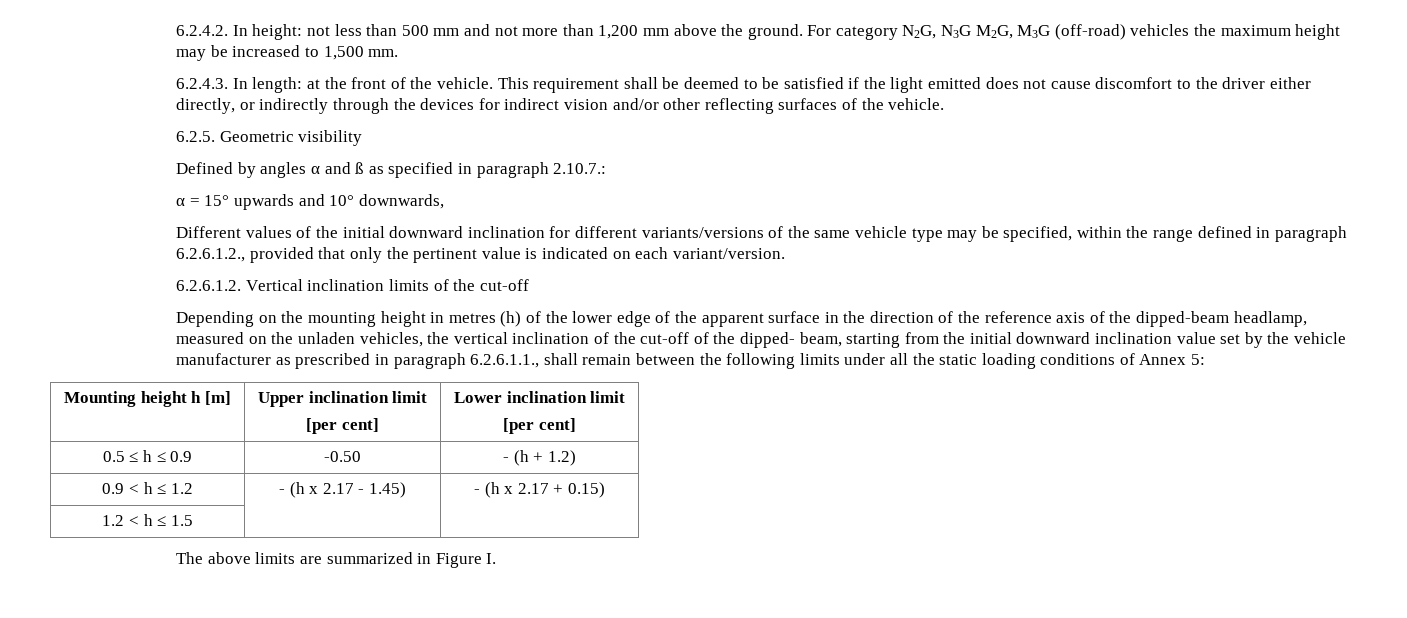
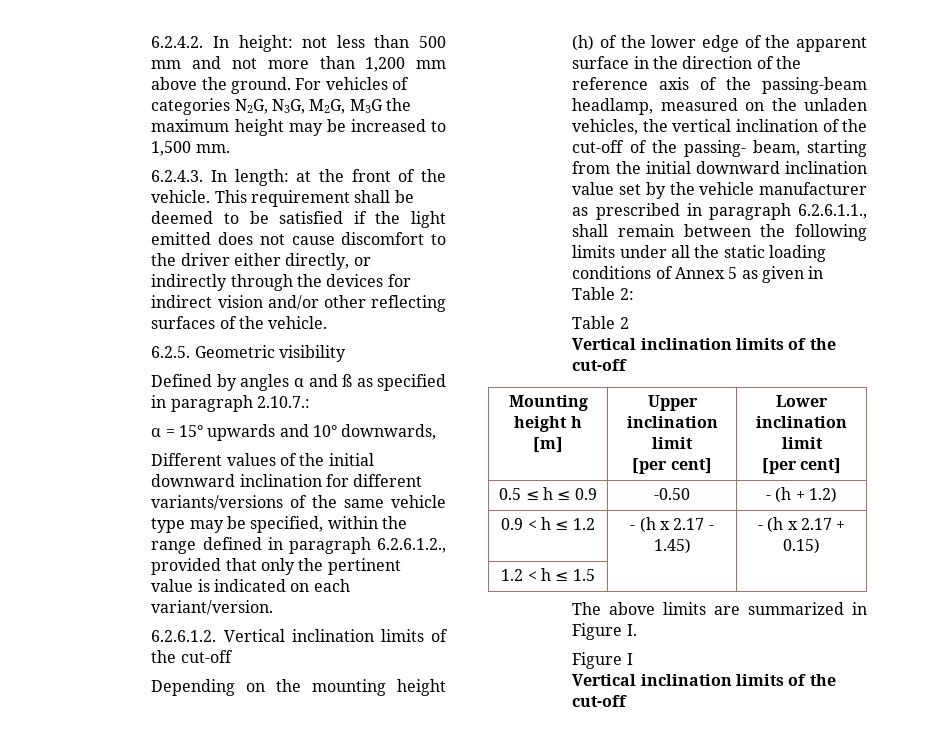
[835,24,1190,40] category N2G, N3G M2G, M3G (off-road) vehicles -> [325,77,410,90] [151,98,383,115] vehicles of categories N2G, N3G, M2G, M3G
[430,312,496,323] in metres -> (446, 687) none
[1136,311,1230,327] dipped-beam -> [762,77,867,94] passing-beam
[739,332,795,348] dipped- -> [683,140,746,157] passing-
[1191,354,1206,365] 5: -> [728,266,824,283] [572,287,634,300] [572,316,629,329] [572,338,836,350] [572,359,628,371] 5 as given in Table 2: // Table 2 // Vertical inclination limits of the cut-off
(497, 558) none -> [572,652,633,669] [572,674,836,686] [572,695,628,707] // Figure I // Vertical inclination limits of the cut-off

